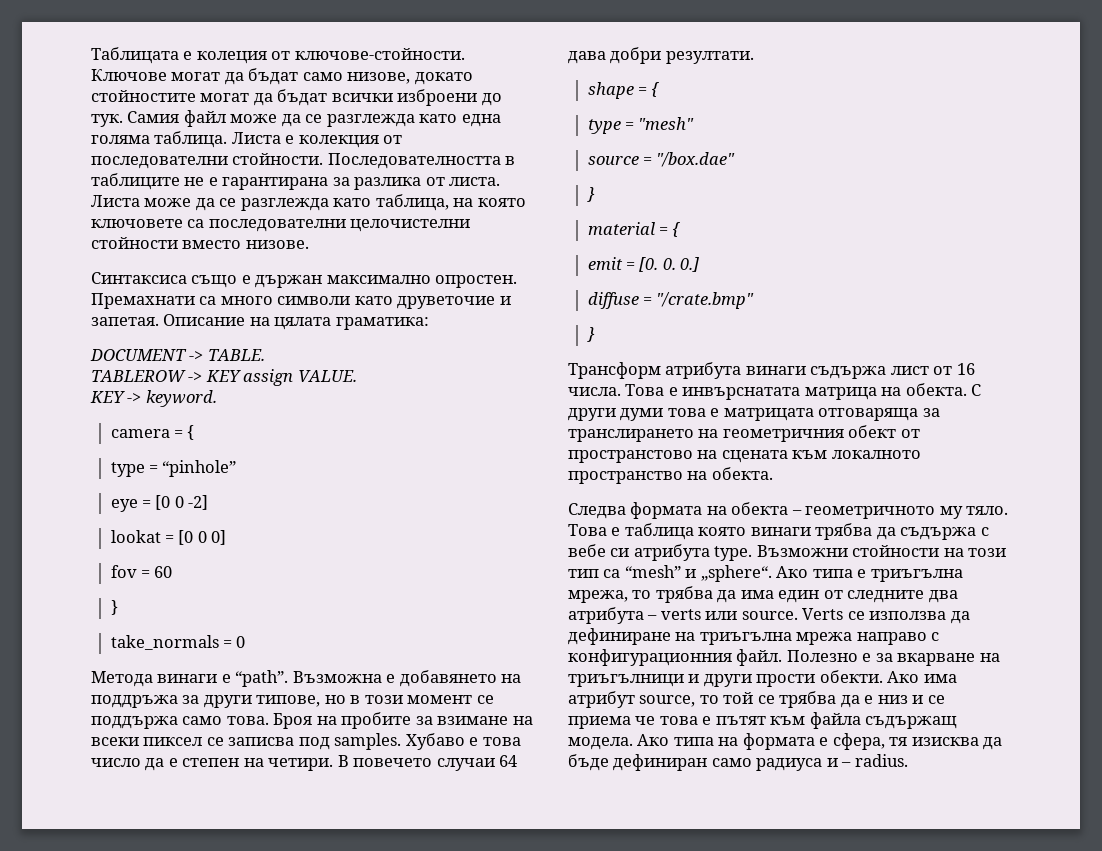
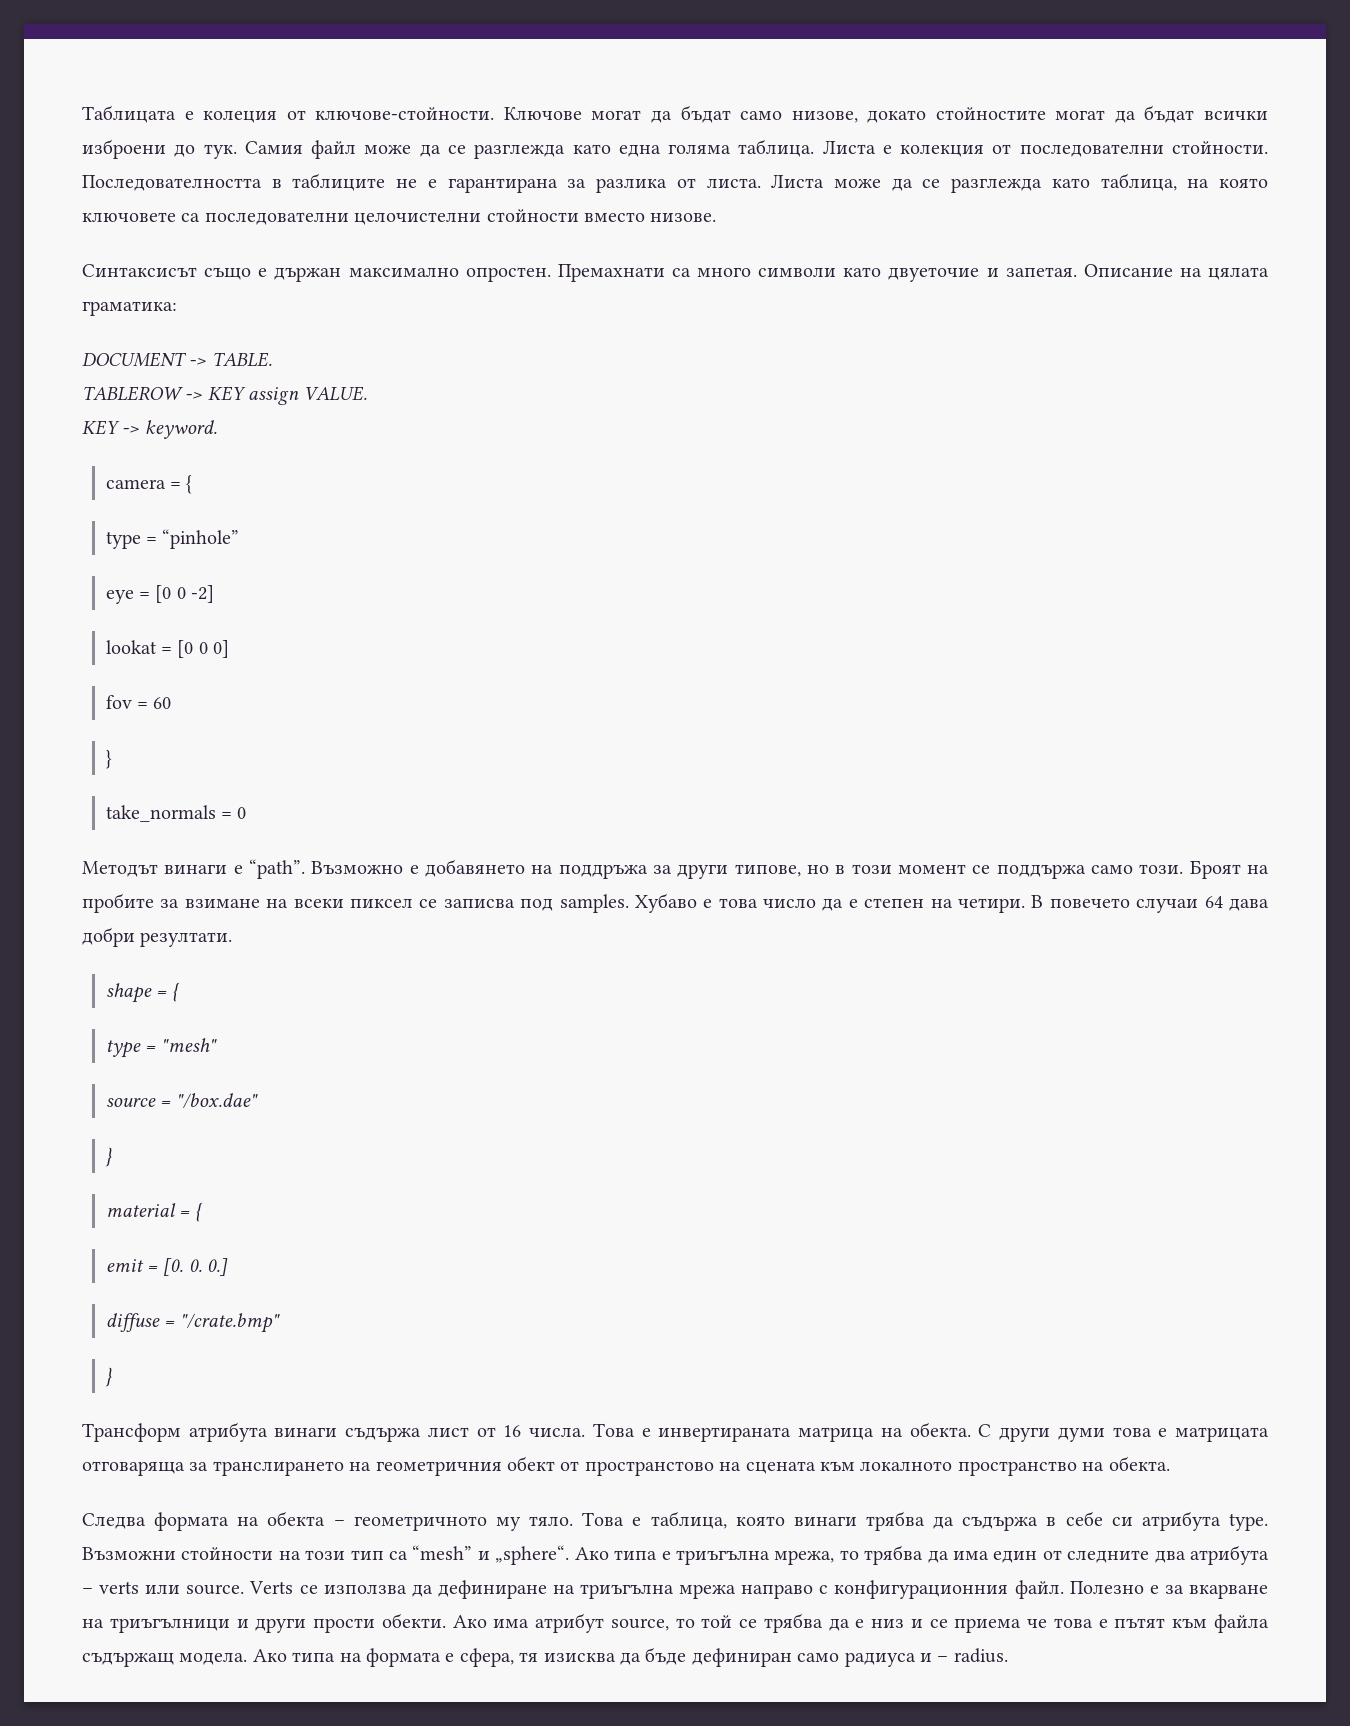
[91,272,187,284] Синтаксиса -> [82,264,197,277] Синтаксисът
[397,296,496,309] друветочие -> [888,267,980,282] двуеточие
[91,671,153,687] Метода -> [82,861,158,877] Методът
[292,671,382,683] Възможна -> [311,861,404,874] Възможно
[226,713,313,729] това. Броя -> [1139,860,1241,879] този. Броят
[682,387,801,400] инвърснатата -> [658,1427,792,1442] инвертираната
[624,523,694,540] таблица -> [650,1511,727,1529] таблица,
[980,527,989,536] [568,544,606,557] с вебе -> [1046,1511,1103,1526] в себе

